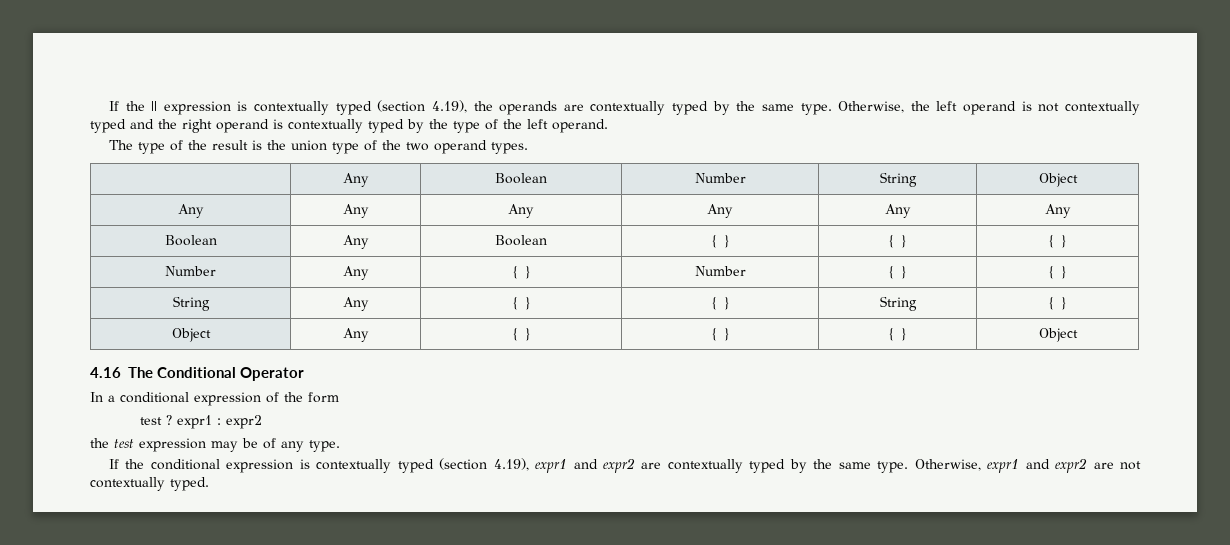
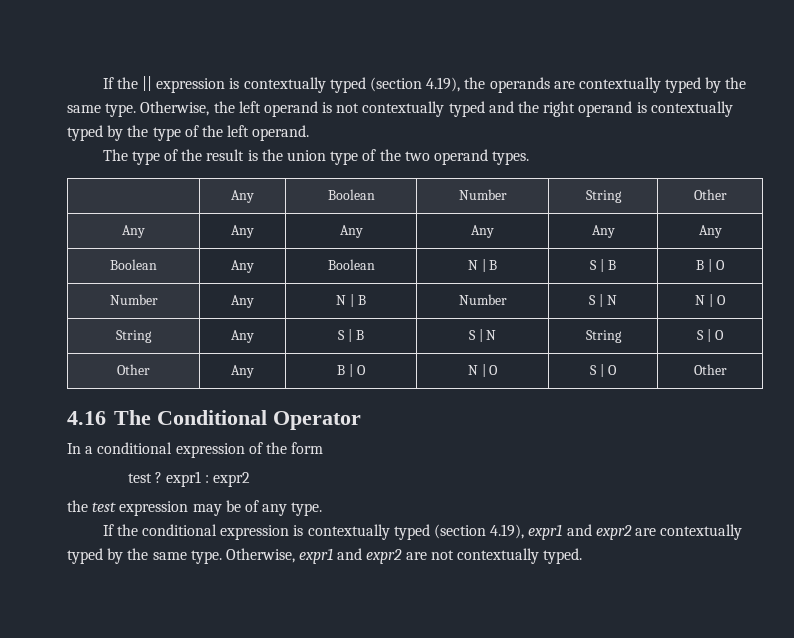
[1038,173,1078,187] Object -> [693,189,727,200] Other
[710,235,730,248] [888,235,907,248] [1048,235,1067,248] [165,266,216,276] [342,266,369,280] [511,266,531,279] [694,266,746,276] [888,266,907,279] [1048,266,1067,279] [172,296,210,311] [342,297,369,311] [511,297,531,310] [710,297,730,310] [879,296,917,311] [1048,297,1067,310] [171,328,211,342] [342,328,369,342] [511,328,531,341] [710,328,730,341] [888,328,907,341] [1038,328,1078,342] { } | { } | { } // Number | Any | { } | Number | { } | { } // String | Any | { } | { } | String | { } // Object | Any | { } | { } | { } | Object -> [467,259,498,272] [590,259,616,272] [696,259,725,272] [109,294,158,305] [231,295,254,308] [336,294,366,307] [458,294,507,305] [589,294,617,307] [695,294,726,307] [116,330,152,343] [231,330,254,343] [338,329,364,342] [468,329,497,342] [585,330,622,343] [697,329,724,342] [117,364,150,375] [231,365,254,378] [337,364,366,377] [467,364,499,377] [590,364,617,377] [693,364,727,375] N | B | S | B | B | O // Number | Any | N | B | Number | S | N | N | O // String | Any | S | B | S | N | String | S | O // Other | Any | B | O | N | O | S | O | Other

